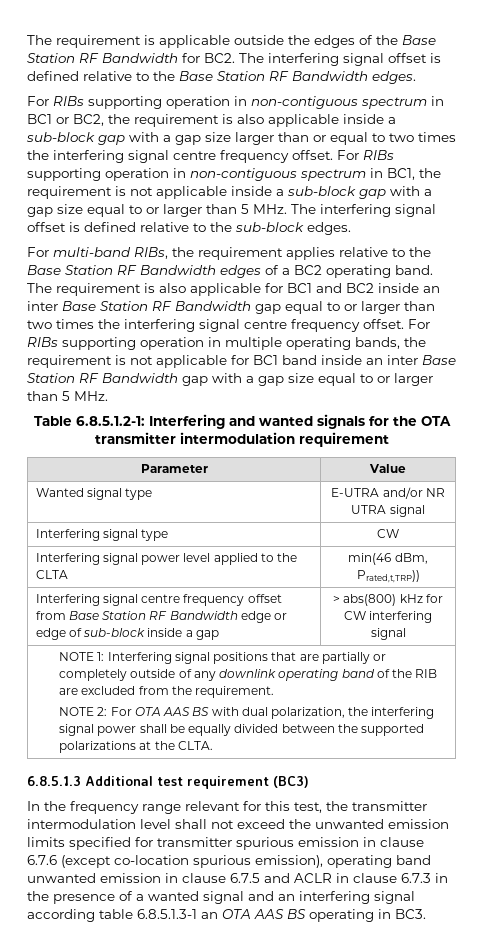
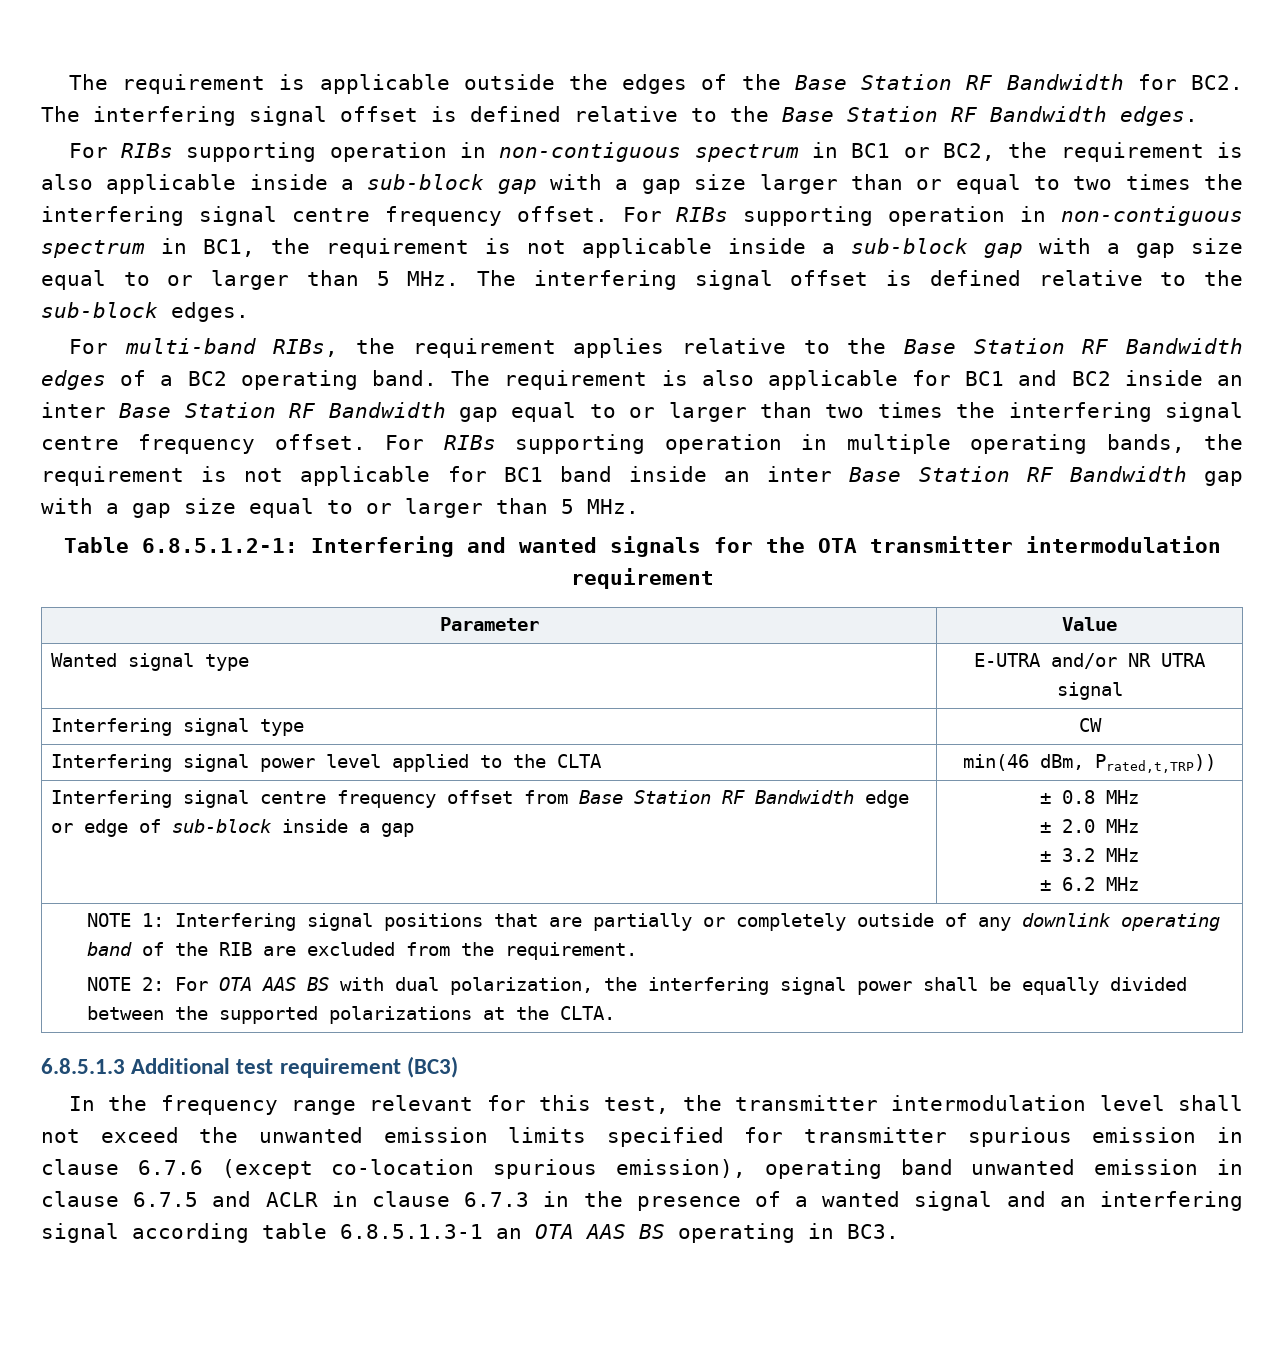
[333,594,443,606] [343,611,433,623] [370,628,406,640] > abs(800) kHz for CW interfering signal -> [1040,790,1139,804] [1040,819,1139,833] [1040,848,1139,862] [1040,877,1139,891] ± 0.8 MHz // ± 2.0 MHz // ± 3.2 MHz // ± 6.2 MHz

